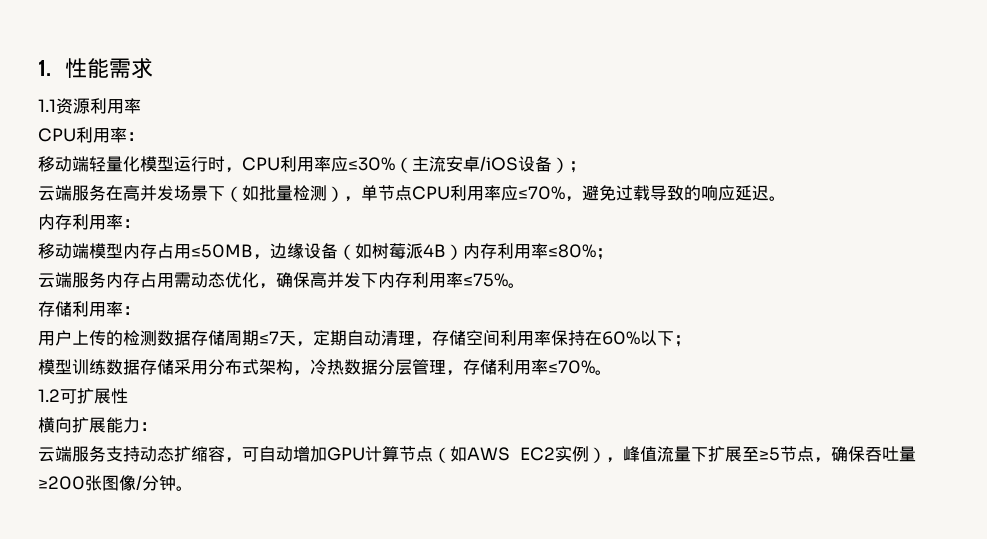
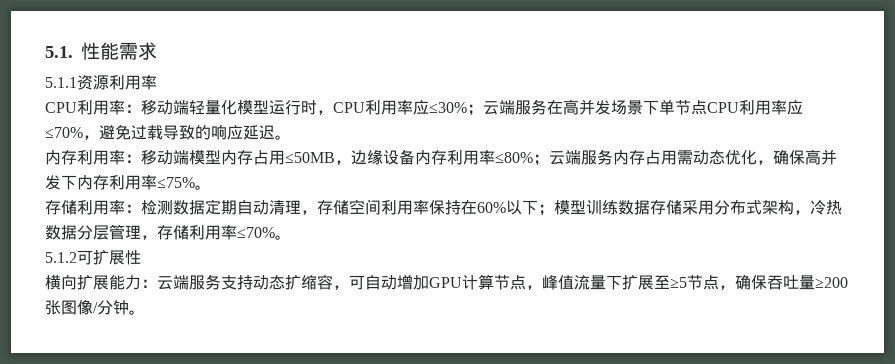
[38,60,51,76] 1. -> [45,46,73,58] 5.1.
[38,99,56,112] 1.1 -> [45,77,77,88] 5.1.1
(144, 136) // -> (141, 108) none
[395,156,586,173] （主流安卓/iOS设备）； // -> [467,104,483,116] ；
[225,185,361,202] （如批量检测）， -> (659, 107) none
(140, 223) // -> (141, 158) none
[338,243,463,260] （如树莓派4B） -> (415, 157) none
(613, 254) // -> (549, 160) none
[38,330,313,347] // 用户上传的检测数据存储周期≤7天， -> [141,200,205,215] 检测数据
(691, 341) // -> (554, 210) none
[38,389,60,402] 1.2 -> [45,252,77,263] 5.1.2
(157, 426) // -> (157, 283) none
[433,446,606,463] （如AWS EC2实例） -> (526, 282) none

